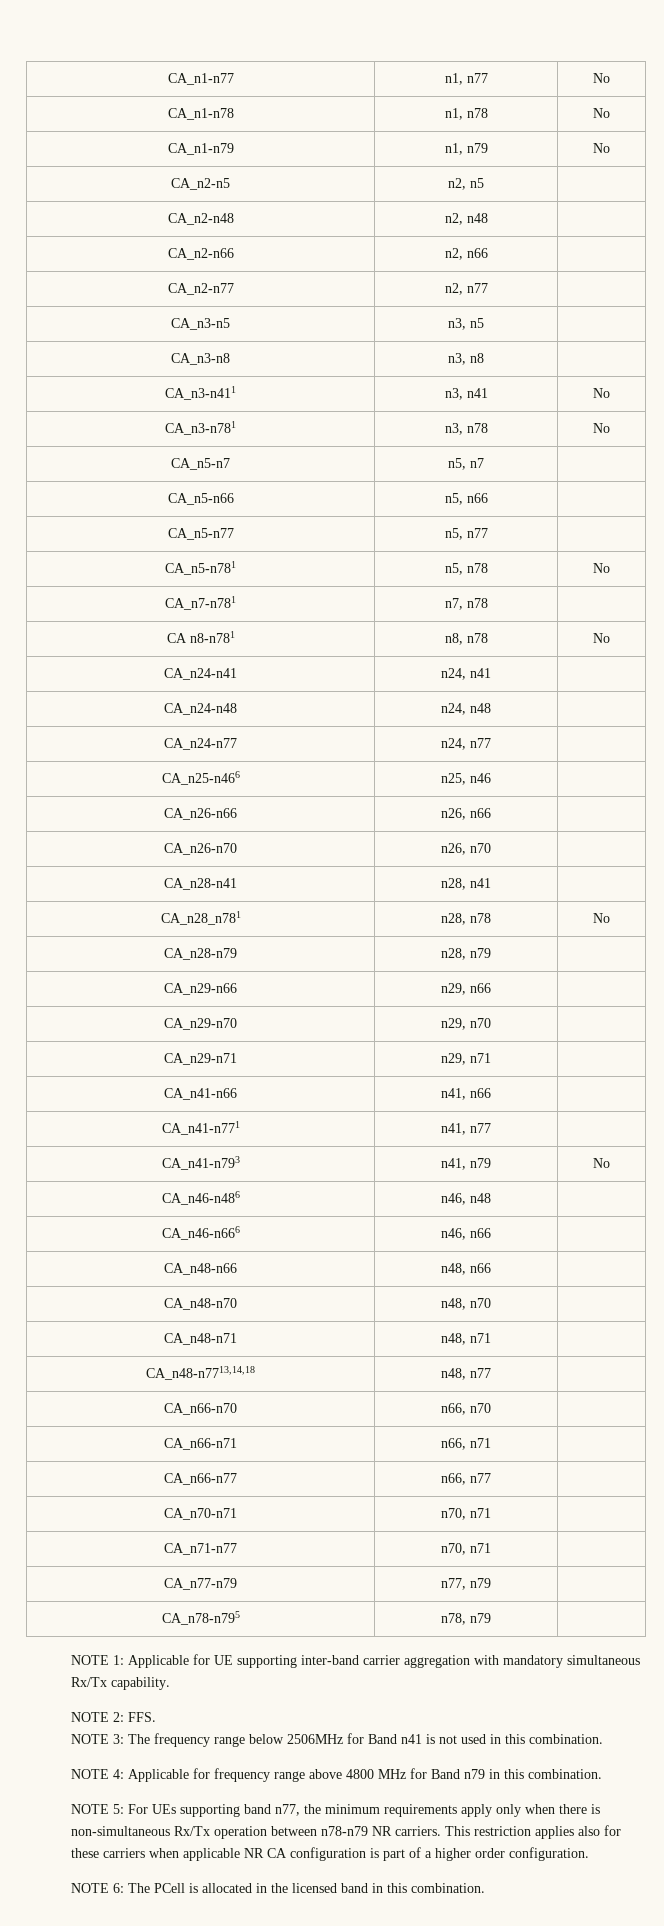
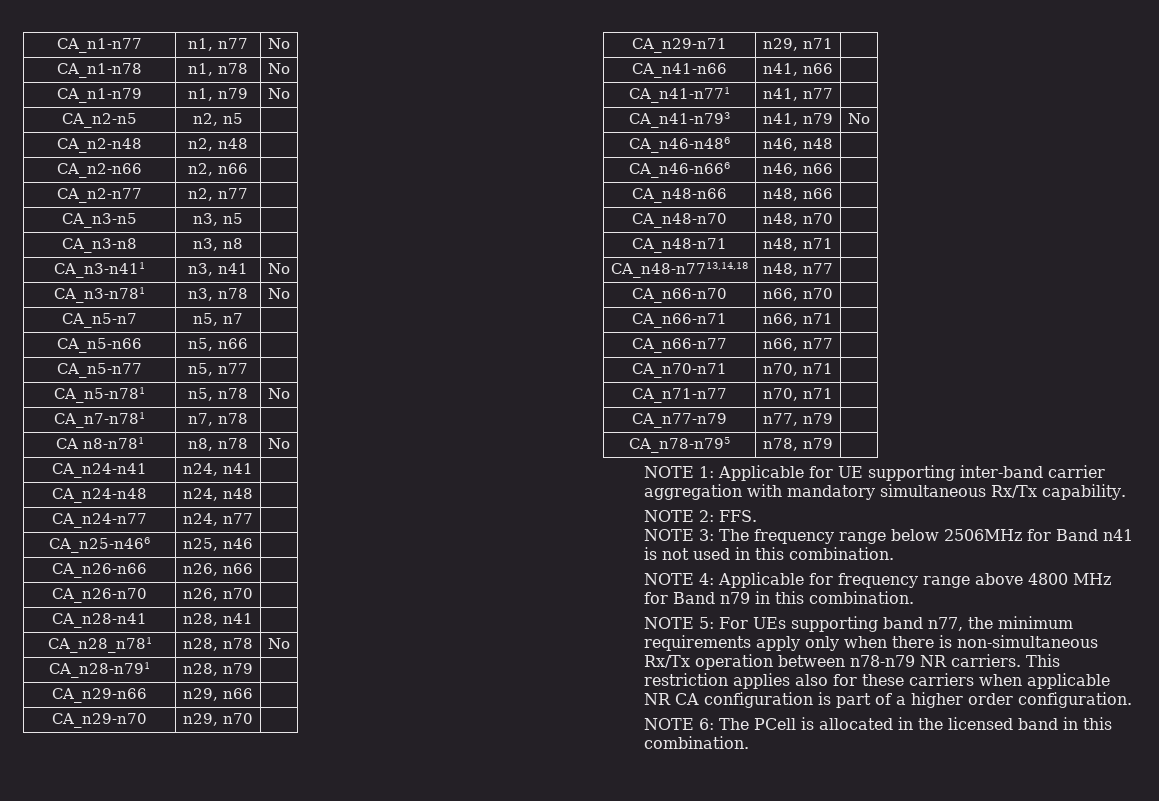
[164,948,237,960] CA_n28-n79 -> [48,662,150,678] CA_n28-n791

